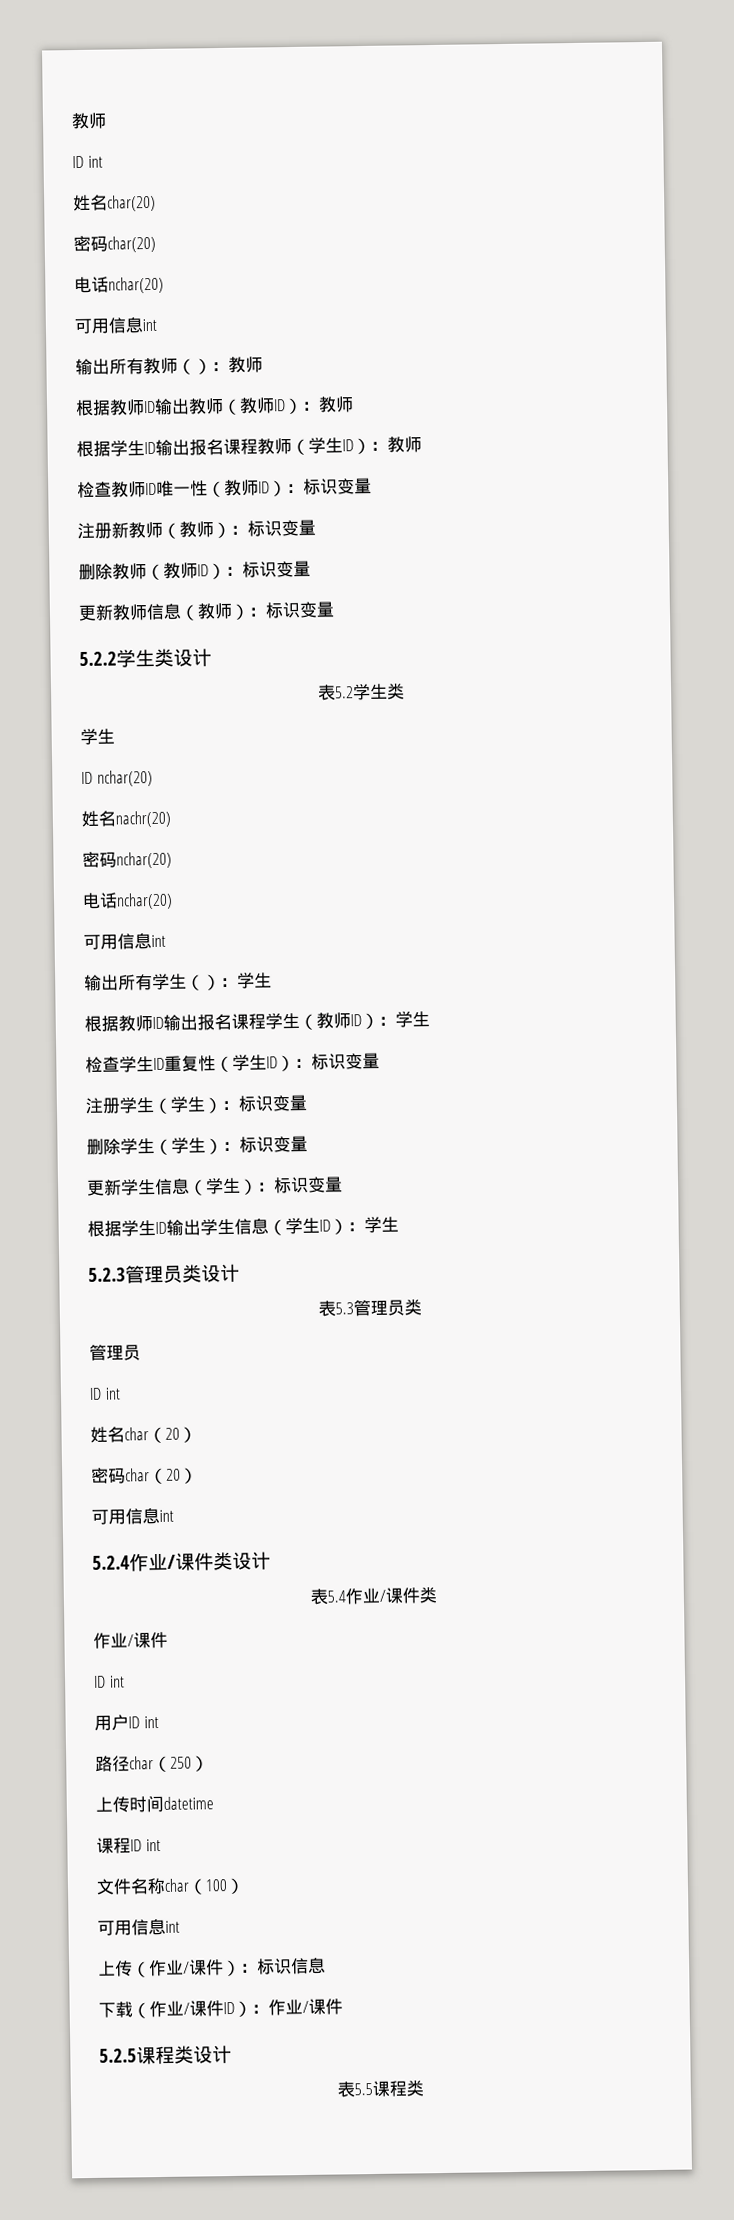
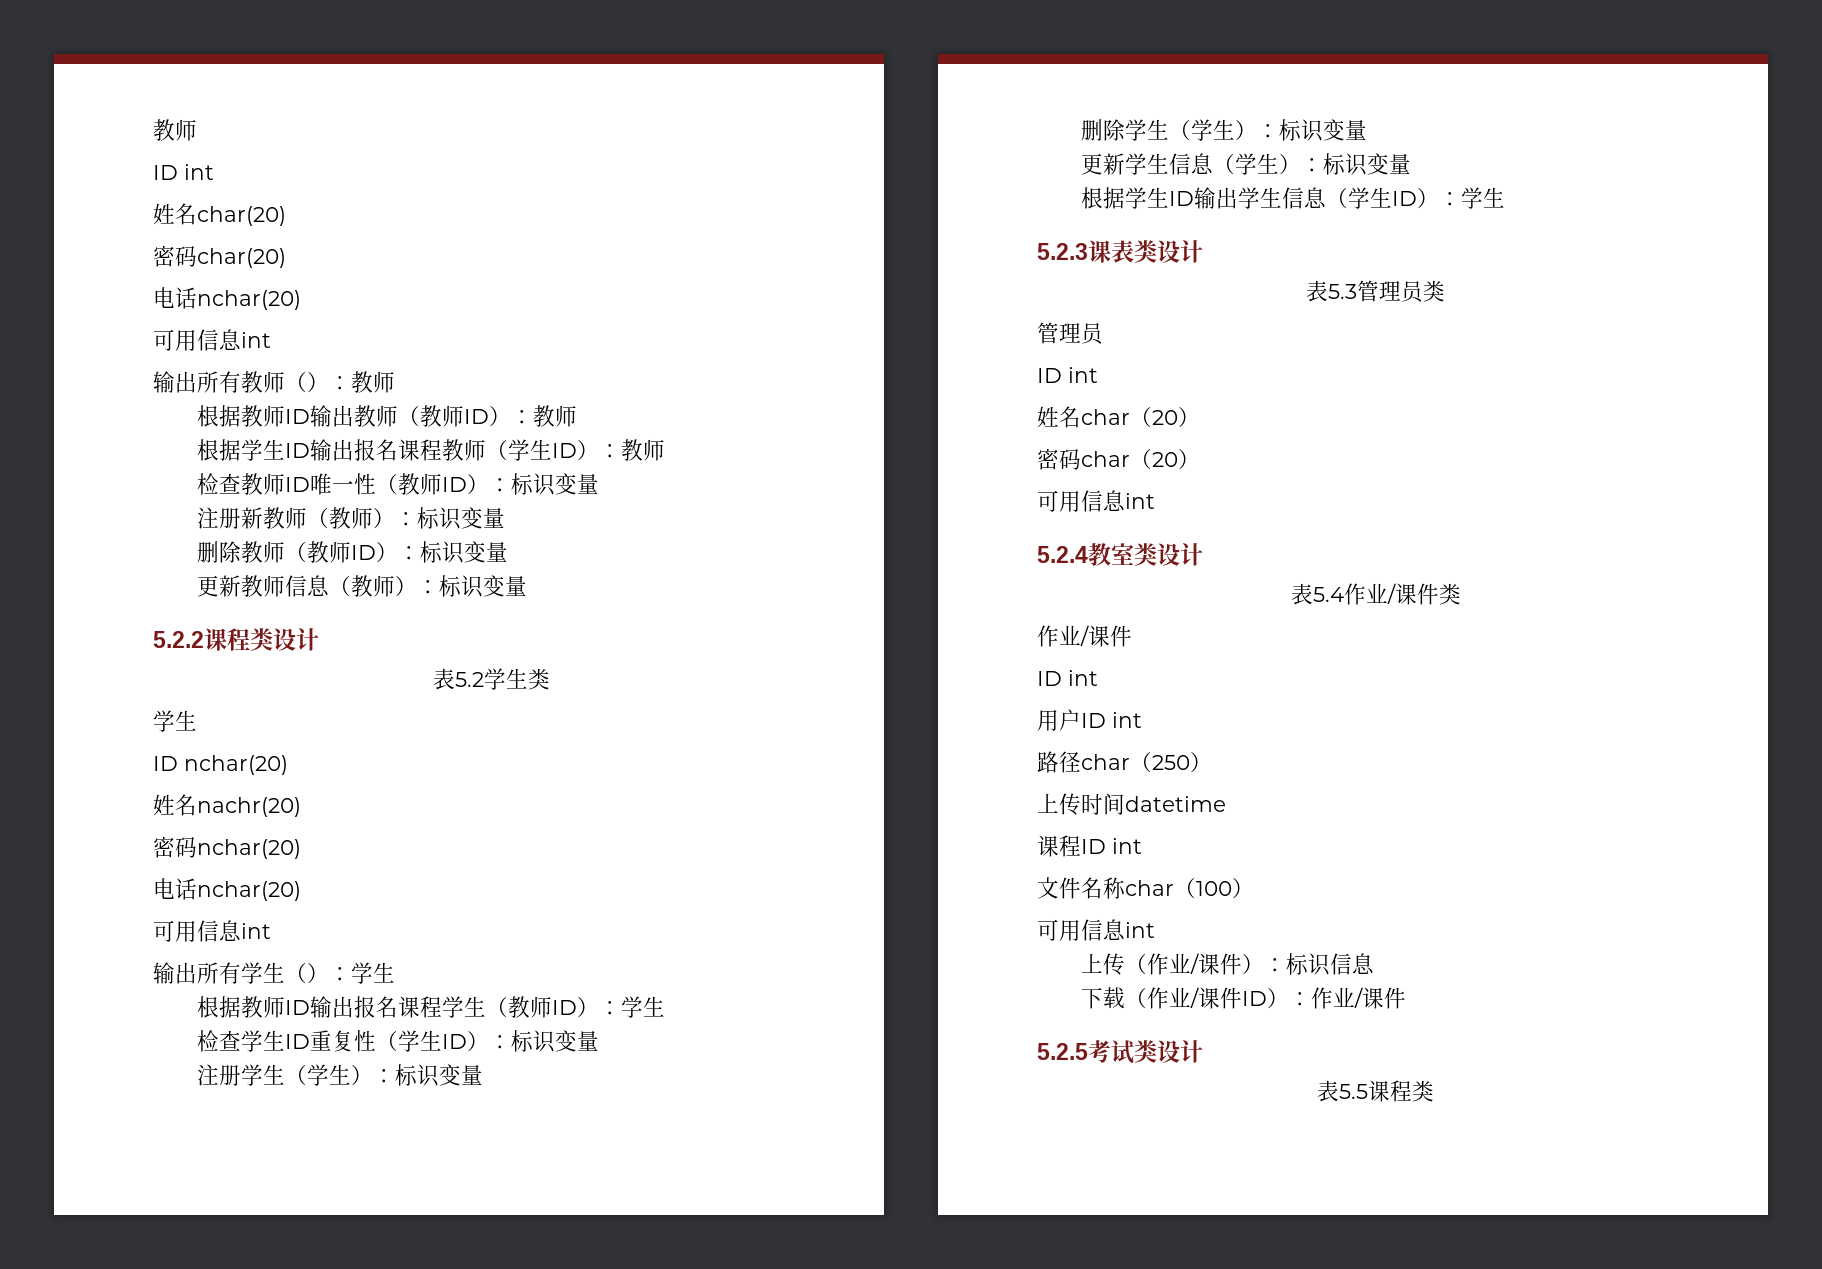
[116,648,155,668] 学生 -> [204,628,250,651] 课程
[125,1265,183,1284] 管理员 -> [1088,240,1134,263] 课表
[129,1552,214,1572] 作业/课件 -> [1088,543,1134,566] 教室
[136,2045,175,2065] 课程 -> [1088,1040,1134,1064] 考试

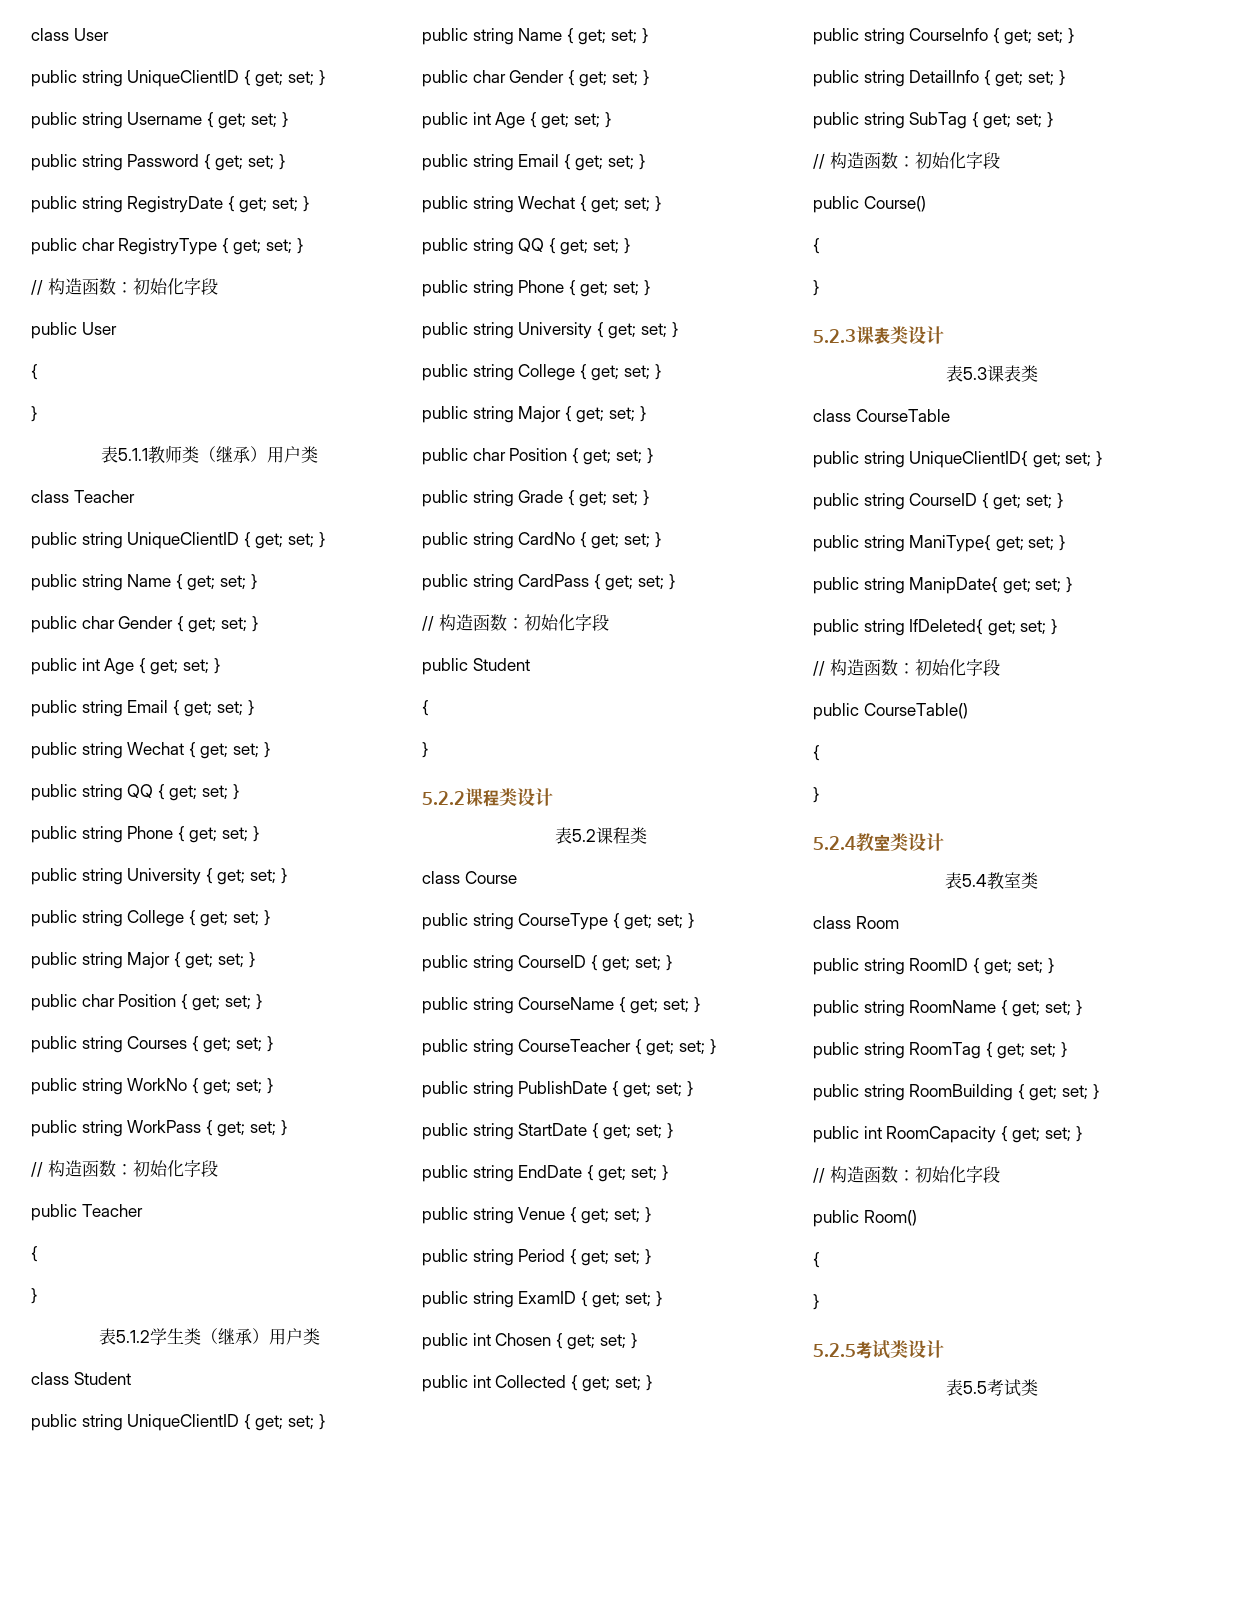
[153,119,197,141] [153,164,214,180] [153,203,286,226] [153,245,286,268] [153,287,301,310] [153,329,271,351] [153,371,395,393] [196,405,577,427] [196,439,665,461] [196,473,599,496] [196,507,505,530] [196,541,508,564] [196,575,527,598] 教师 // ID int // 姓名char(20) // 密码char(20) // 电话nchar(20) // 可用信息int // 输出所有教师（）：教师 // 根据教师ID输出教师（教师ID）：教师 // 根据学生ID输出报名课程教师（学生ID）：教师 // 检查教师ID唯一性（教师ID）：标识变量 // 注册新教师（教师）：标识变量 // 删除教师（教师ID）：标识变量 // 更新教师信息（教师）：标识变量 -> [31,28,109,41] [31,70,326,87] [31,112,289,129] [31,154,286,171] [31,196,310,213] [31,238,304,255] [31,278,218,295] [31,322,117,339] [31,364,38,380] [31,406,38,422] [101,445,318,464] [31,490,135,503] [31,532,326,549] [31,574,258,591] [31,616,259,633] [31,658,221,675] [31,700,255,717] [31,742,271,759] [31,784,240,801] [31,826,260,843] [31,868,288,885] [31,910,271,927] [31,952,256,969] [31,994,263,1011] [31,1036,274,1053] [31,1078,274,1095] [31,1120,288,1137] [31,1160,218,1177] [31,1204,143,1221] [31,1246,38,1262] [31,1288,38,1304] [99,1328,320,1345] [31,1372,131,1385] [31,1414,326,1431] [422,28,649,45] [422,70,650,87] [422,112,612,129] [422,154,646,171] [422,196,662,213] [422,238,631,255] [422,280,651,297] [422,322,679,339] [422,364,662,381] [422,406,647,423] [422,448,654,465] [422,490,650,507] [422,532,662,549] [422,574,676,591] [422,614,609,631] [422,658,530,675] [422,700,429,716] [422,742,429,758] class User // public string UniqueClientID { get; set; } // public string Username { get; set; } // public string Password { get; set; } // public string RegistryDate { get; set; } // public char RegistryType { get; set; } // // 构造函数：初始化字段 // public User // { // } // 表5.1.1教师类（继承）用户类 // class Teacher // public string UniqueClientID { get; set; } // public string Name { get; set; } // public char Gender { get; set; } // public int Age { get; set; } // public string Email { get; set; } // public string Wechat { get; set; } // public string QQ { get; set; } // public string Phone { get; set; } // public string University { get; set; } // public string College { get; set; } // public string Major { get; set; } // public char Position { get; set; } // public string Courses { get; set; } // public string WorkNo { get; set; } // public string WorkPass { get; set; } // // 构造函数：初始化字段 // public Teacher // { // } // 表5.1.2学生类（继承）用户类 // class Student // public string UniqueClientID { get; set; } // public string Name { get; set; } // public char Gender { get; set; } // public int Age { get; set; } // public string Email { get; set; } // public string Wechat { get; set; } // public string QQ { get; set; } // public string Phone { get; set; } // public string University { get; set; } // public string College { get; set; } // public string Major { get; set; } // public char Position { get; set; } // public string Grade { get; set; } // public string CardNo { get; set; } // public string CardPass { get; set; } // // 构造函数：初始化字段 // public Student // { // }
[484,668,550,690] [153,710,197,732] [153,755,288,775] [153,794,301,817] [153,836,301,859] [153,878,301,901] [153,920,271,942] [153,962,395,984] [196,996,665,1018] [196,1030,599,1053] [196,1064,483,1087] [1080,119,1367,142] [1080,153,1411,176] [1080,187,1505,209] 学生类 // 学生 // ID nchar(20) // 姓名nachr(20) // 密码nchar(20) // 电话nchar(20) // 可用信息int // 输出所有学生（）：学生 // 根据教师ID输出报名课程学生（教师ID）：学生 // 检查学生ID重复性（学生ID）：标识变量 // 注册学生（学生）：标识变量 // 删除学生（学生）：标识变量 // 更新学生信息（学生）：标识变量 // 根据学生ID输出学生信息（学生ID）：学生 -> [595,827,647,844] [422,871,517,884] [422,913,695,930] [422,955,673,972] [422,997,701,1014] [422,1039,717,1056] [422,1081,694,1098] [422,1123,674,1140] [422,1165,669,1182] [422,1207,652,1224] [422,1249,652,1266] [422,1291,663,1308] [422,1333,638,1350] [422,1375,653,1392] [813,28,1075,45] [813,70,1066,87] [813,112,1054,129] [813,152,1000,169] [813,196,926,213] [813,238,820,254] [813,280,820,296] 课程类 // class Course // public string CourseType { get; set; } // public string CourseID { get; set; } // public string CourseName { get; set; } // public string CourseTeacher { get; set; } // public string PublishDate { get; set; } // public string StartDate { get; set; } // public string EndDate { get; set; } // public string Venue { get; set; } // public string Period { get; set; } // public string ExamID { get; set; } // public int Chosen { get; set; } // public int Collected { get; set; } // public string CourseInfo { get; set; } // public string DetailInfo { get; set; } // public string SubTag { get; set; } // // 构造函数：初始化字段 // public Course() // { // }
[1357,280,1445,303] [1037,322,1104,345] [1037,367,1098,383] [1037,406,1200,428] [1037,448,1200,470] [1037,490,1155,512] 管理员类 // 管理员 // ID int // 姓名char（20） // 密码char（20） // 可用信息int -> [986,365,1038,382] [813,409,950,422] [813,451,1103,468] [813,493,1064,510] [813,535,1066,552] [813,577,1073,594] [813,619,1058,636] [813,659,1000,676] [813,703,968,720] [813,745,820,761] [813,787,820,803] 课表类 // class CourseTable // public string UniqueClientID{ get; set; } // public string CourseID { get; set; } // public string ManiType{ get; set; } // public string ManipDate{ get; set; } // public string IfDeleted{ get; set; } // // 构造函数：初始化字段 // public CourseTable() // { // }
[1343,583,1461,605] [1037,625,1132,647] [1037,670,1098,686] [1037,709,1142,731] [1037,751,1212,773] [1037,793,1226,815] [1037,835,1142,857] [1037,877,1254,899] [1037,919,1155,941] [1080,953,1374,976] [1080,987,1406,1009] 作业/课件类 // 作业/课件 // ID int // 用户ID int // 路径char（250） // 上传时间datetime // 课程ID int // 文件名称char（100） // 可用信息int // 上传（作业/课件）：标识信息 // 下载（作业/课件ID）：作业/课件 -> [987,872,1038,890] [813,916,899,929] [813,958,1055,975] [813,1000,1083,1017] [813,1042,1068,1059] [813,1084,1100,1101] [813,1126,1083,1143] [813,1166,1000,1183] [813,1210,917,1227] [813,1252,820,1268] [813,1294,820,1310] 教室类 // class Room // public string RoomID { get; set; } // public string RoomName { get; set; } // public string RoomTag { get; set; } // public string RoomBuilding { get; set; } // public int RoomCapacity { get; set; } // // 构造函数：初始化字段 // public Room() // { // }
[1368,1080,1412,1102] 课程 -> [986,1379,1021,1397] 考试

